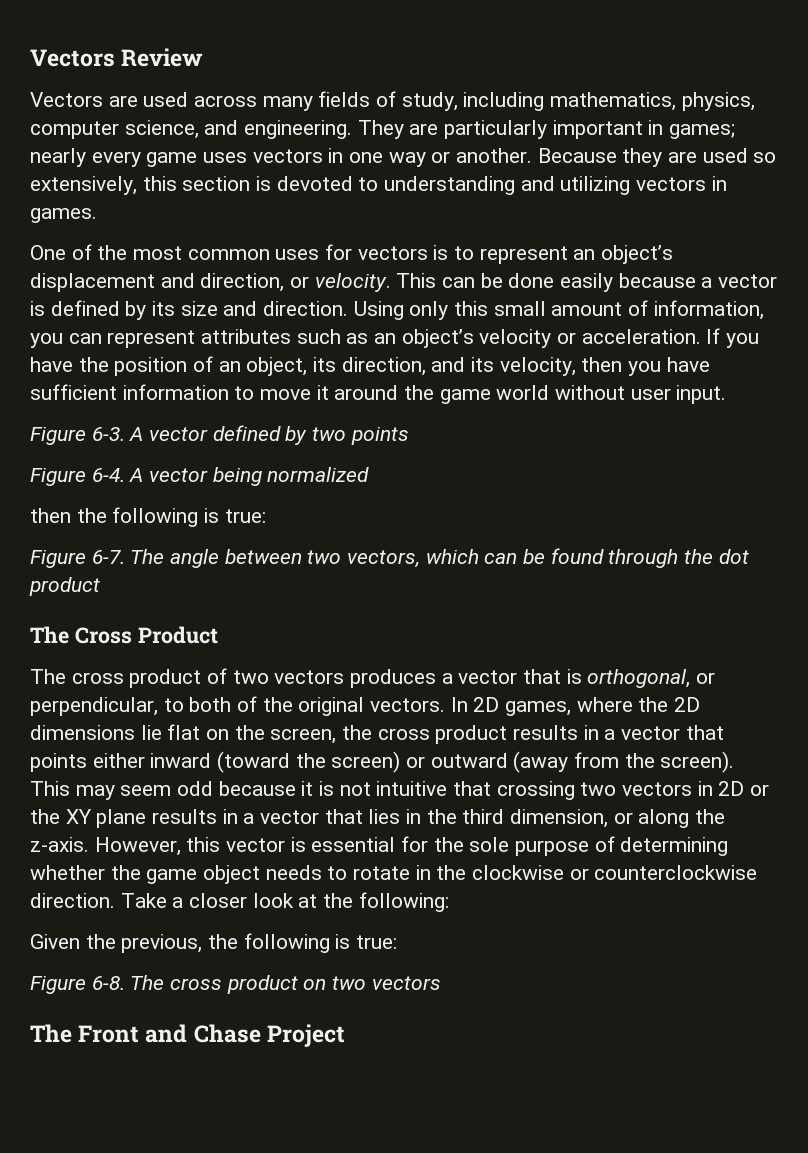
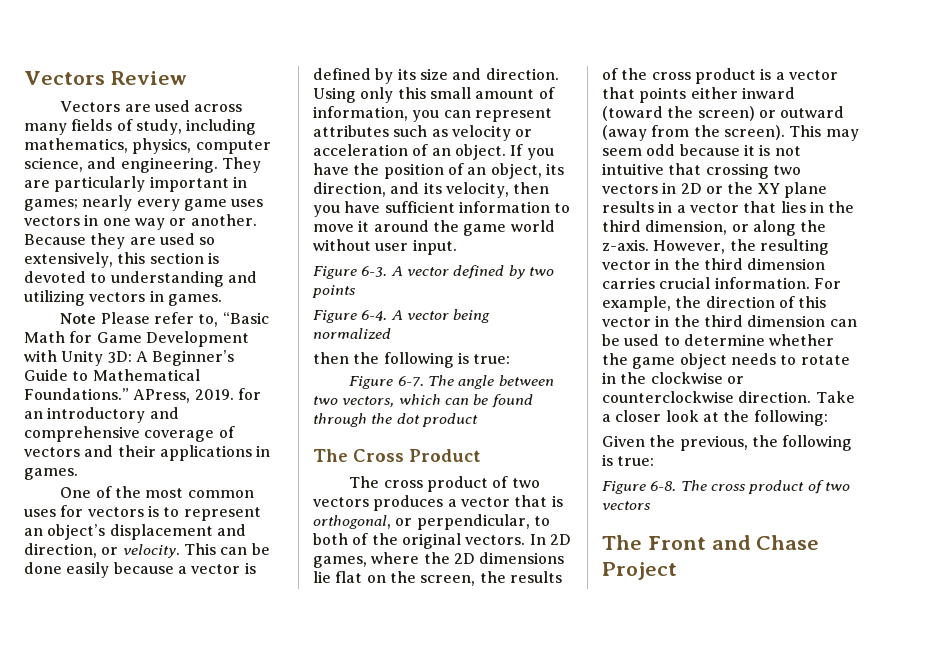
(97, 215) none -> [60,312,269,327] [24,331,249,347] [24,350,235,366] [24,369,200,381] [24,388,261,403] [24,407,179,423] [24,426,235,442] [24,445,271,461] [24,468,78,480] // Note Please refer to, “Basic Math for Game Development with Unity 3D: A Beginner’s Guide to Mathematical Foundations.” APress, 2019. for an introductory and comprehensive coverage of vectors and their applications in games.
[374,329,701,348] an object’s velocity or acceleration. -> [451,125,533,141] [313,144,506,160] velocity or acceleration of an object.
[377,725,599,744] cross product results in -> [509,571,562,583] [602,68,772,84] results of the cross product is
[186,836,729,856] this vector is essential for the sole purpose of determining -> [729,239,829,255] [602,258,826,270] [602,277,841,289] [602,296,827,312] [602,315,857,327] [602,334,765,346] the resulting vector in the third dimension carries crucial information. For example, the direction of this vector in the third dimension can be used to determine
[303,979,327,990] on -> [807,480,824,494] of

